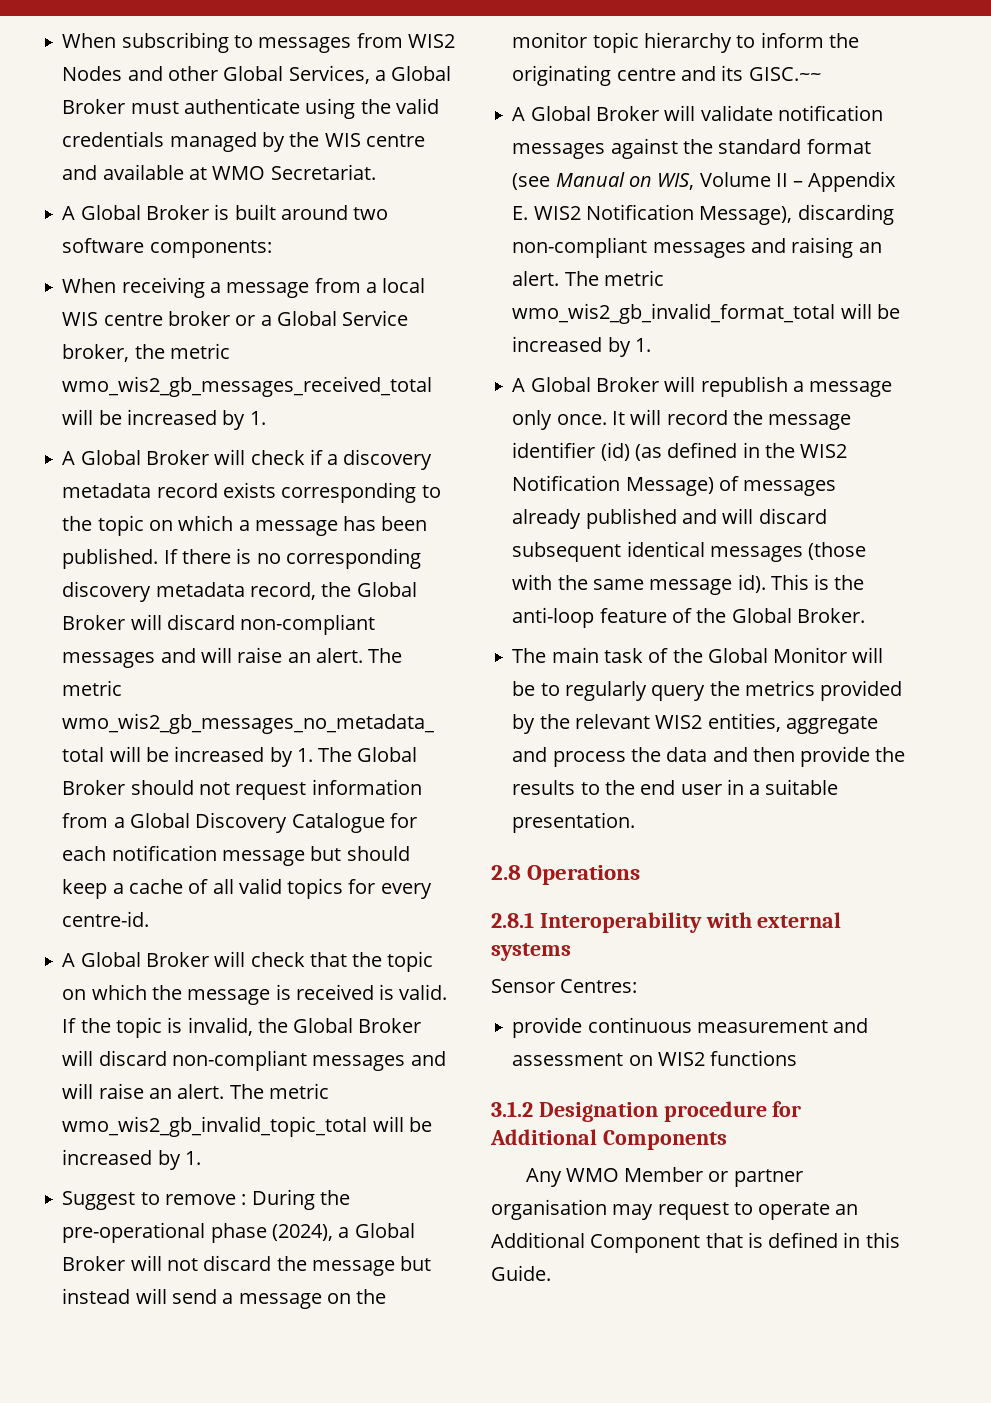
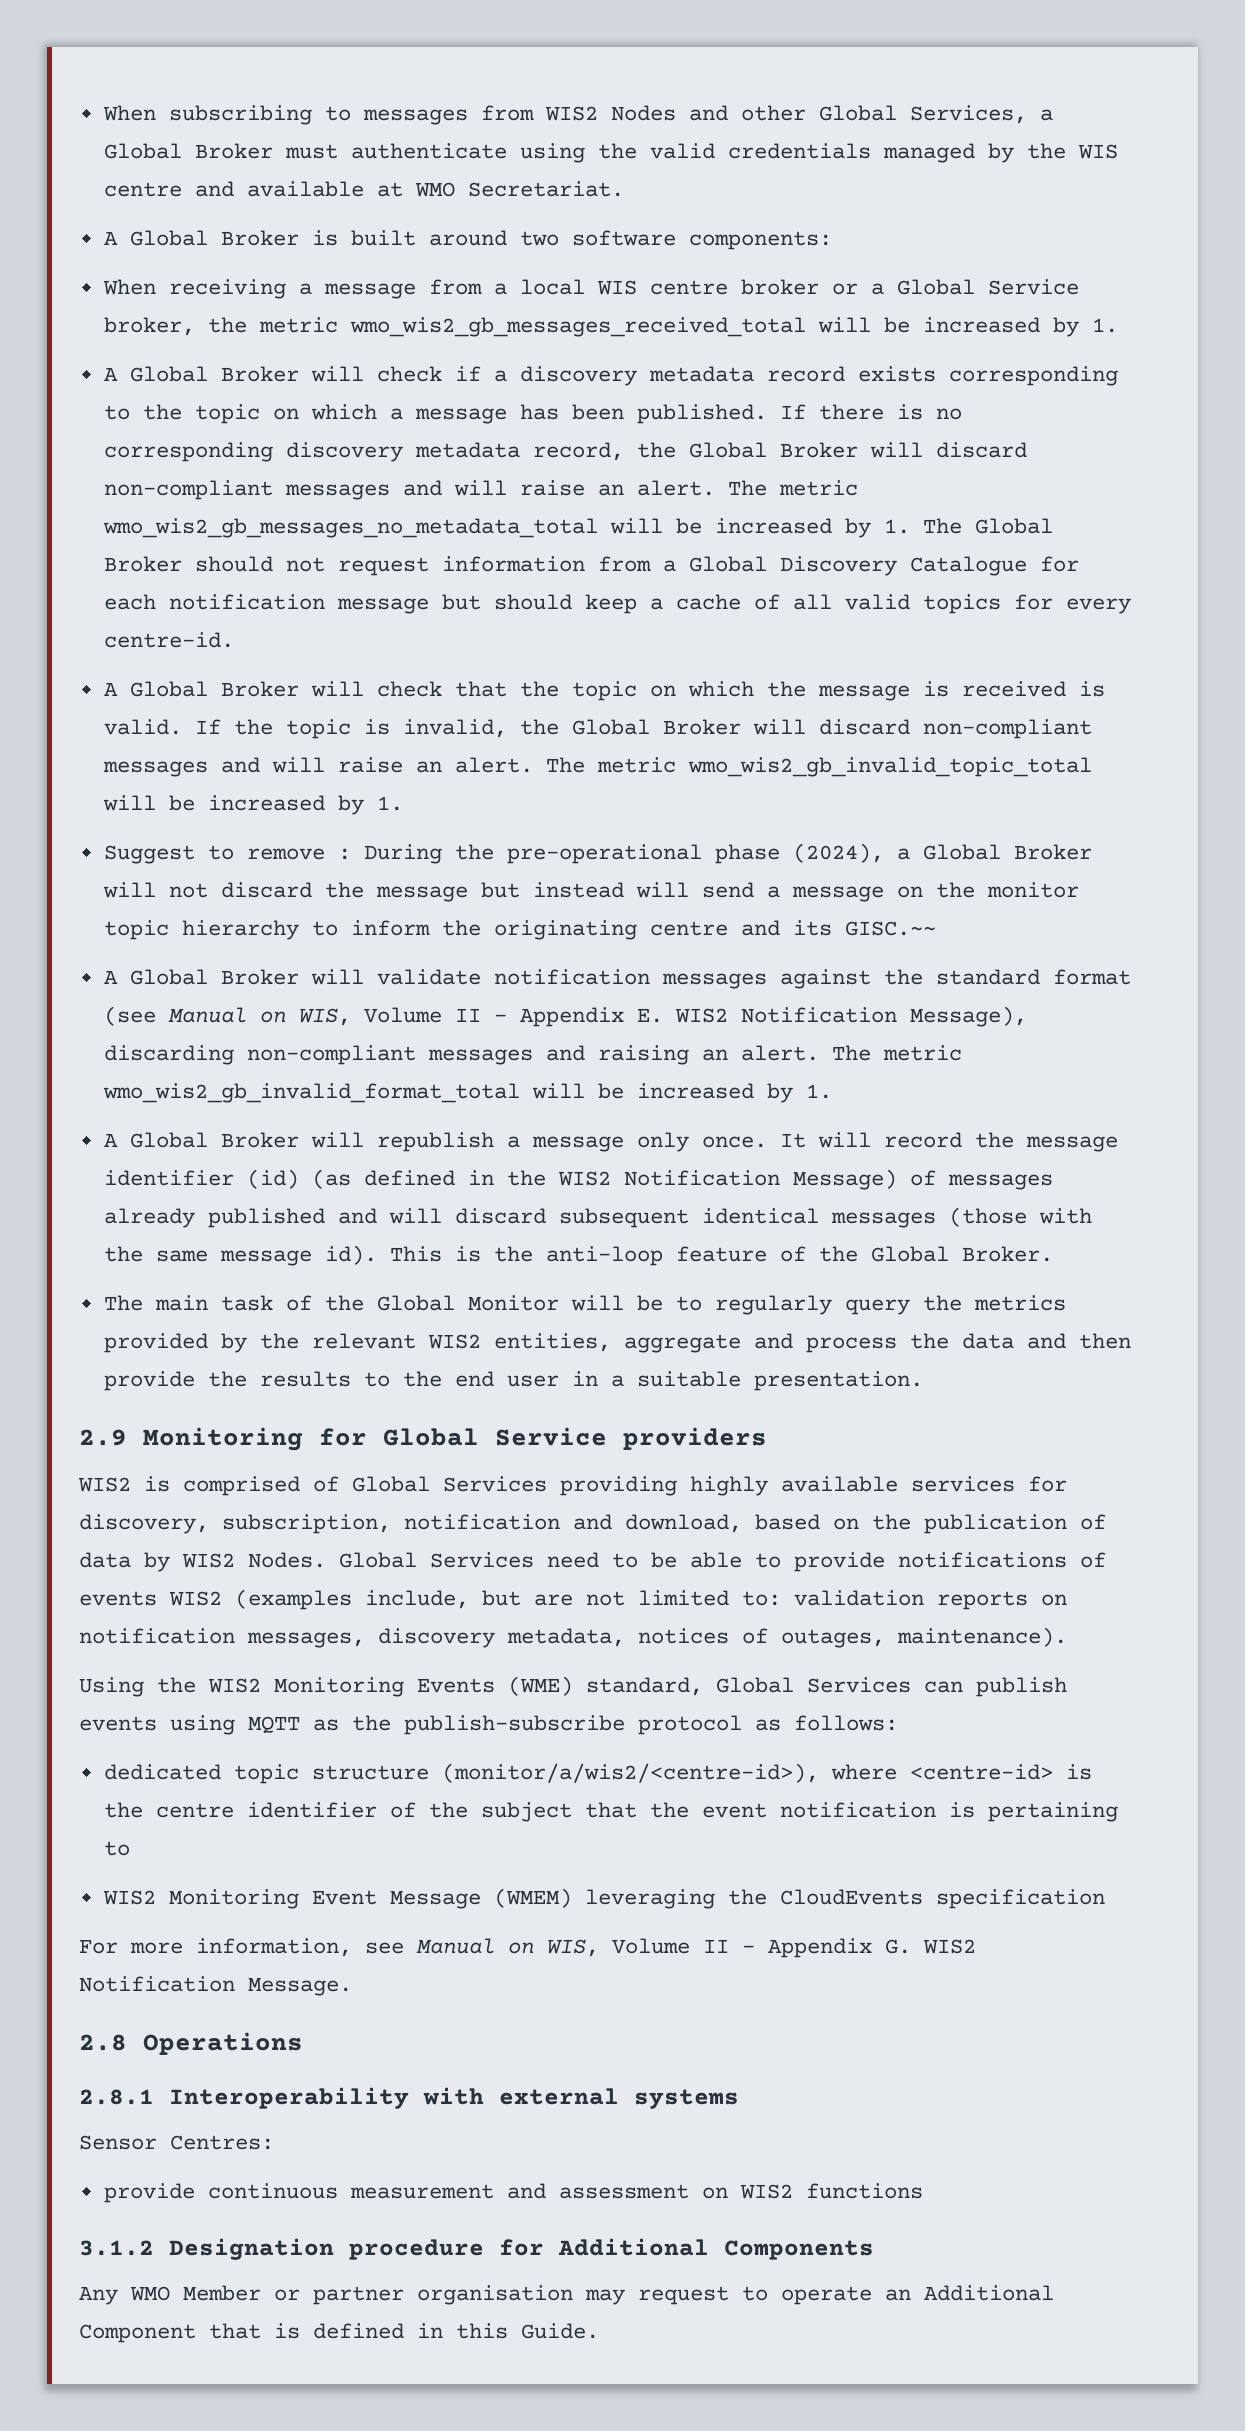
(636, 822) none -> [79,1427,767,1451] [78,1476,1067,1496] [79,1514,1106,1534] [79,1552,1106,1572] [79,1589,1067,1610] [79,1627,1067,1648] [79,1676,1067,1697] [79,1715,898,1735] [103,1763,1092,1784] [103,1802,1118,1822] [103,1841,130,1856] [102,1888,1105,1909] [79,1938,976,1958] [79,1976,352,1996] // 2.9 Monitoring for Global Service providers // WIS2 is comprised of Global Services providing highly available services for discovery, subscription, notification and download, based on the publication of data by WIS2 Nodes. Global Services need to be able to provide notifications of events WIS2 (examples include, but are not limited to: validation reports on notification messages, discovery metadata, notices of outages, maintenance). // Using the WIS2 Monitoring Events (WME) standard, Global Services can publish events using MQTT as the publish-subscribe protocol as follows: // dedicated topic structure (monitor/a/wis2/<centre-id>), where <centre-id> is the centre identifier of the subject that the event notification is pertaining to // WIS2 Monitoring Event Message (WMEM) leveraging the CloudEvents specification // For more information, see Manual on WIS, Volume II – Appendix G. WIS2 Notification Message.

